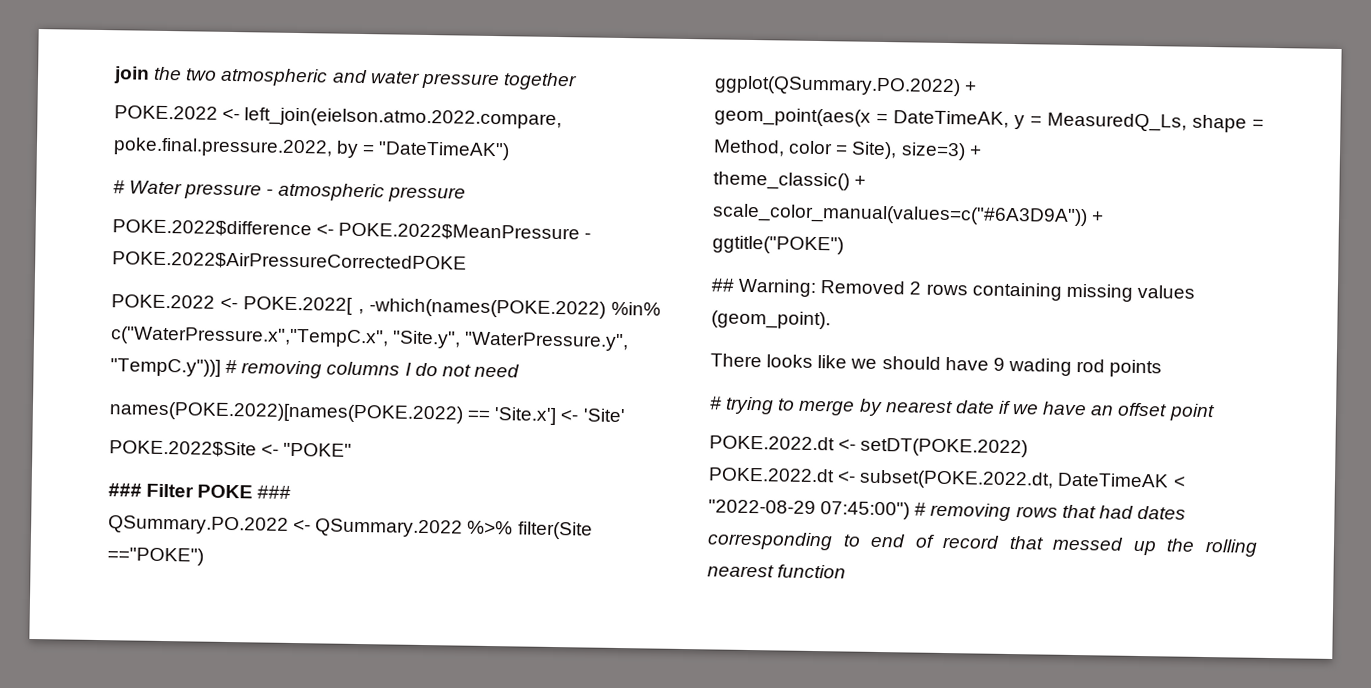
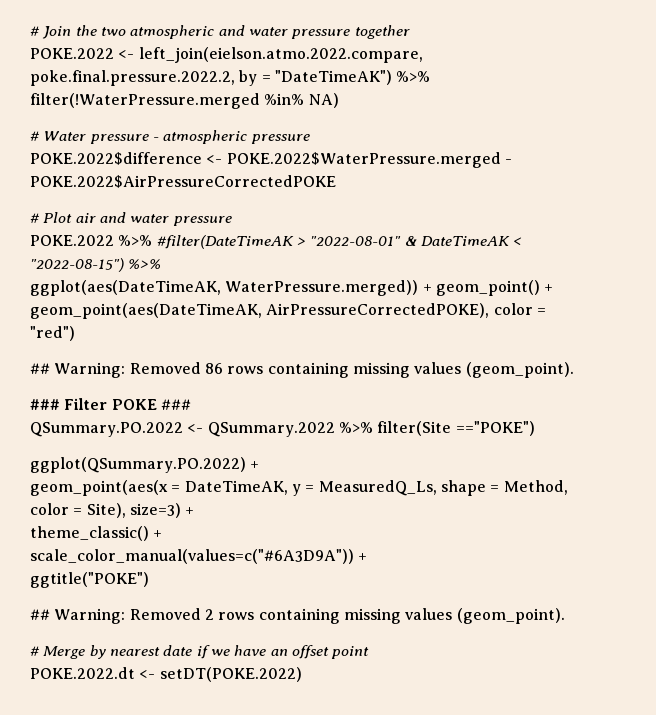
[113,66,150,84] join -> [30,26,72,39] # Join
[113,137,333,158] poke.final.pressure.2022, -> [30,70,235,86] poke.final.pressure.2022.2,
(511, 151) none -> [396,71,431,82] [30,93,339,109] %>% filter(!WaterPressure.merged %in% NA)
[338,222,581,242] POKE.2022$MeanPressure -> [226,152,501,168] POKE.2022$WaterPressure.merged
[111,294,661,319] [110,326,630,352] [110,358,520,379] [109,401,625,426] [109,440,353,458] POKE.2022 <- POKE.2022[ , -which(names(POKE.2022) %in% c("WaterPressure.x","TempC.x", "Site.y", "WaterPressure.y", "TempC.y"))] # removing columns I do not need // names(POKE.2022)[names(POKE.2022) == 'Site.x'] <- 'Site' // POKE.2022$Site <- "POKE" -> [30,212,232,226] [30,235,523,249] [30,258,162,272] [30,280,554,296] [30,303,546,319] [30,326,75,341] [30,362,574,378] # Plot air and water pressure // POKE.2022 %>% #filter(DateTimeAK > "2022-08-01" & DateTimeAK < "2022-08-15") %>% // ggplot(aes(DateTimeAK, WaterPressure.merged)) + geom_point() + geom_point(aes(DateTimeAK, AirPressureCorrectedPOKE), color = "red") // ## Warning: Removed 86 rows containing missing values (geom_point).
[710,353,1163,378] [709,396,856,416] There looks like we should have 9 wading rod points // # trying to merge -> [30,646,86,659] # Merge
[708,467,1186,490] [708,499,1186,522] [707,531,1258,557] [707,564,847,579] // POKE.2022.dt <- subset(POKE.2022.dt, DateTimeAK < "2022-08-29 07:45:00") # removing rows that had dates corresponding to end of record that messed up the rolling nearest function -> (302, 674) none

